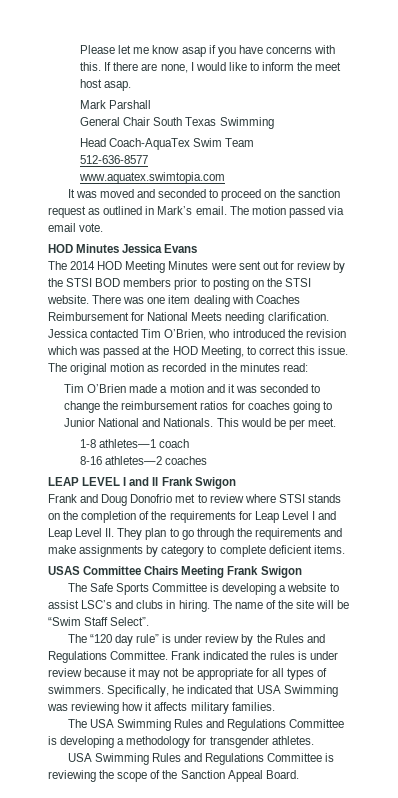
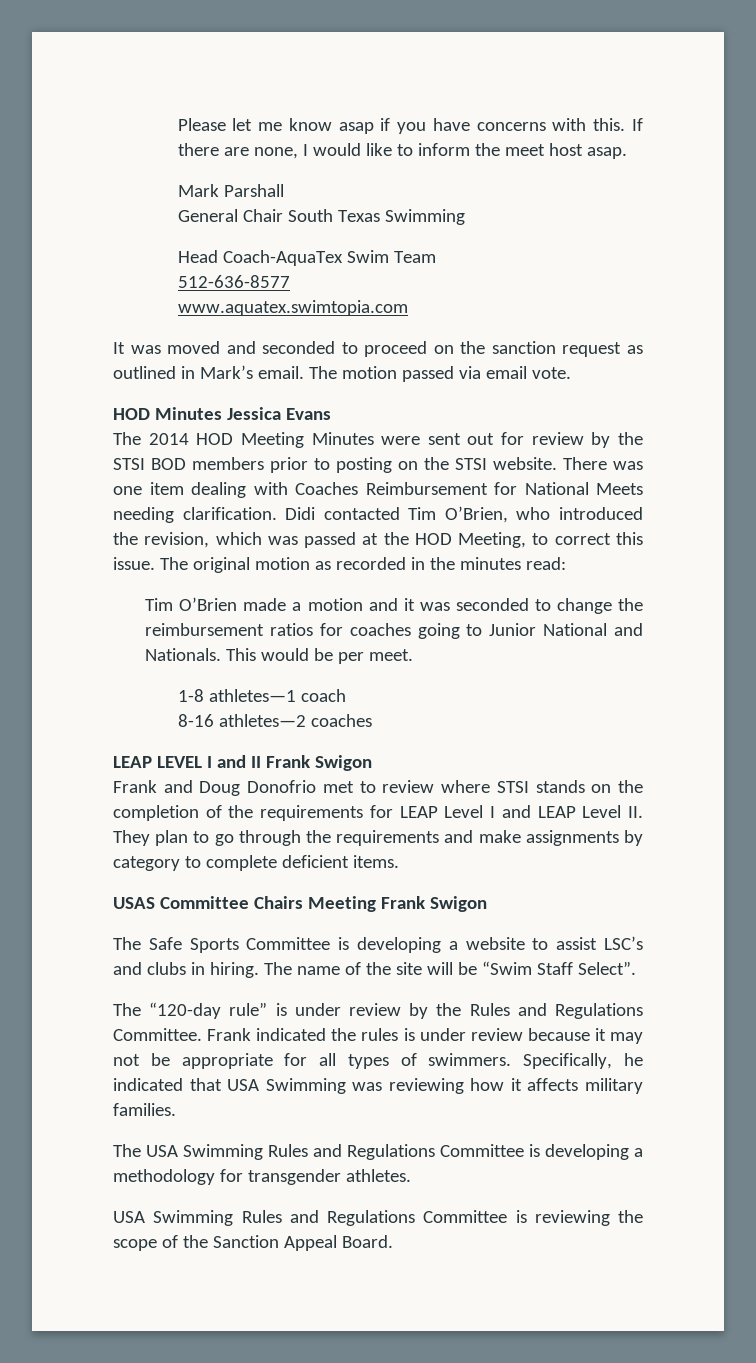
[48,329,88,338] Jessica -> [285,507,316,520] Didi
[305,329,346,338] revision -> [144,532,210,548] revision,
[254,511,279,523] Leap -> [399,806,438,818] LEAP
[48,528,72,540] Leap -> [537,806,576,818] LEAP
[89,634,133,646] “120 day -> [149,1002,222,1019] “120-day

